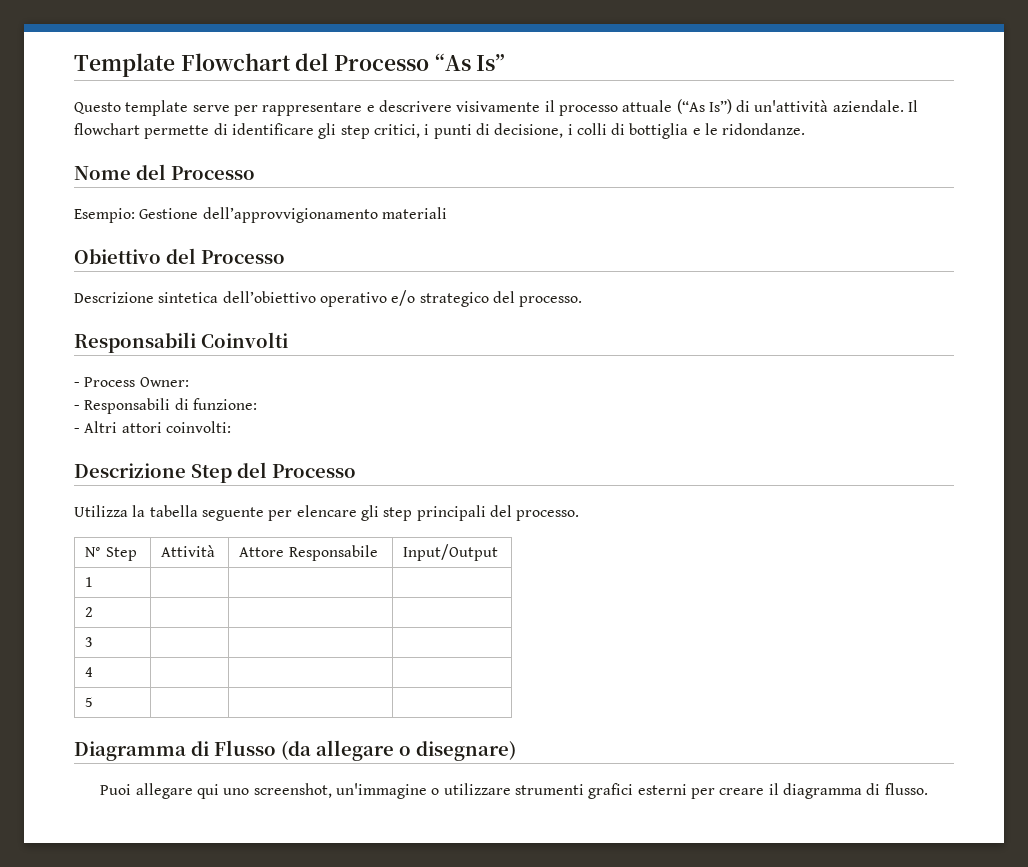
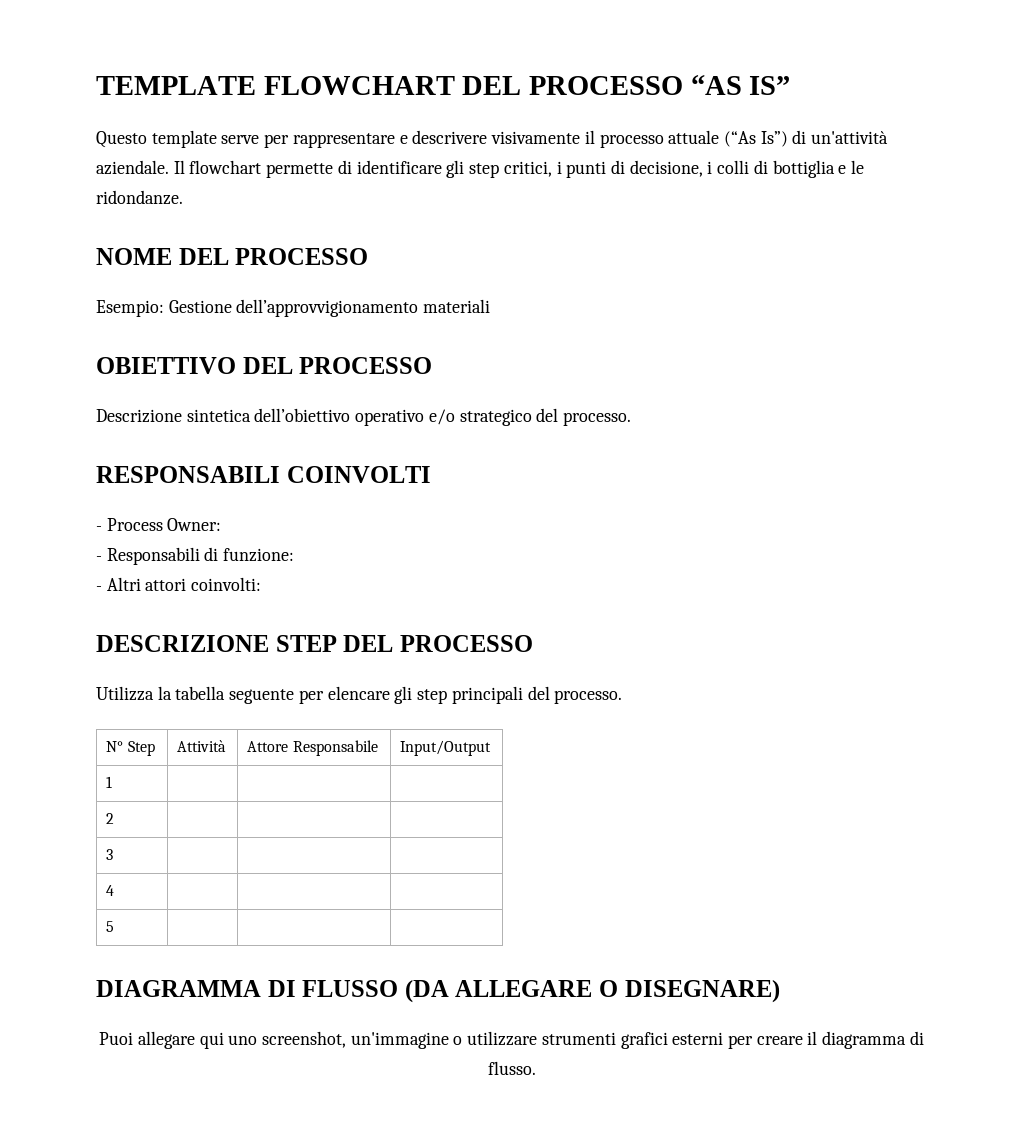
[74,53,506,77] Template Flowchart del Processo “As Is” -> [96,75,791,95] TEMPLATE FLOWCHART DEL PROCESSO “AS IS”
[74,164,255,180] Nome del Processo -> [96,248,369,265] NOME DEL PROCESSO
[74,248,285,264] Obiettivo del Processo -> [96,357,433,374] OBIETTIVO DEL PROCESSO
[74,332,288,353] Responsabili Coinvolti -> [96,466,431,483] RESPONSABILI COINVOLTI
[74,462,356,483] Descrizione Step del Processo -> [96,635,533,652] DESCRIZIONE STEP DEL PROCESSO
[74,740,516,761] Diagramma di Flusso (da allegare o disegnare) -> [96,980,780,1003] DIAGRAMMA DI FLUSSO (DA ALLEGARE O DISEGNARE)

